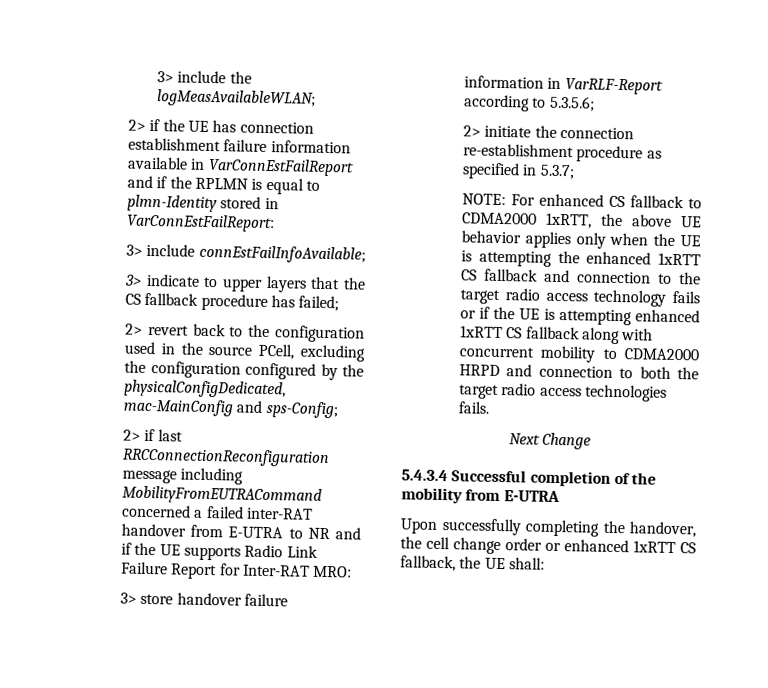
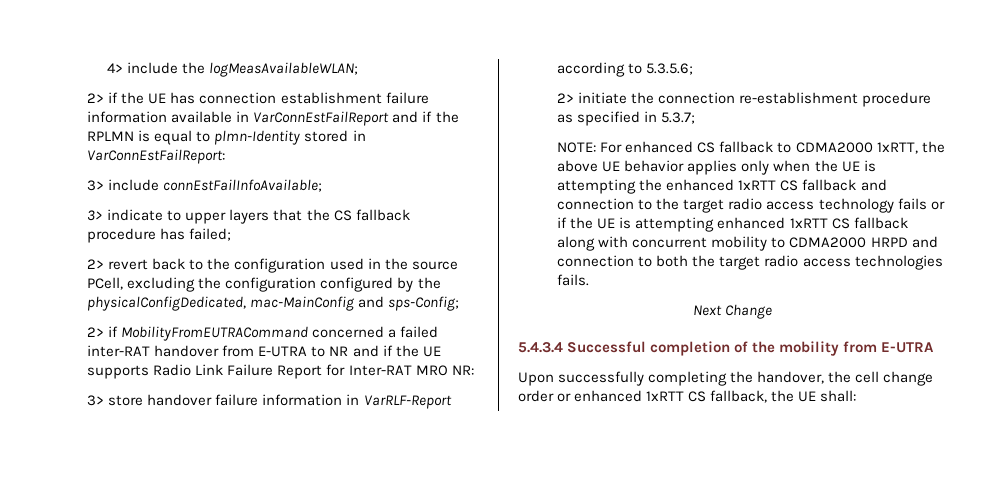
[157,71,175,83] 3> -> [106,63,123,73] 4>
[157,429,183,442] [122,447,331,468] [122,467,244,485] last RRCConnectionReconfiguration message including -> (119, 331) none
[313,565,353,578] MRO: -> [415,365,474,376] MRO NR:

